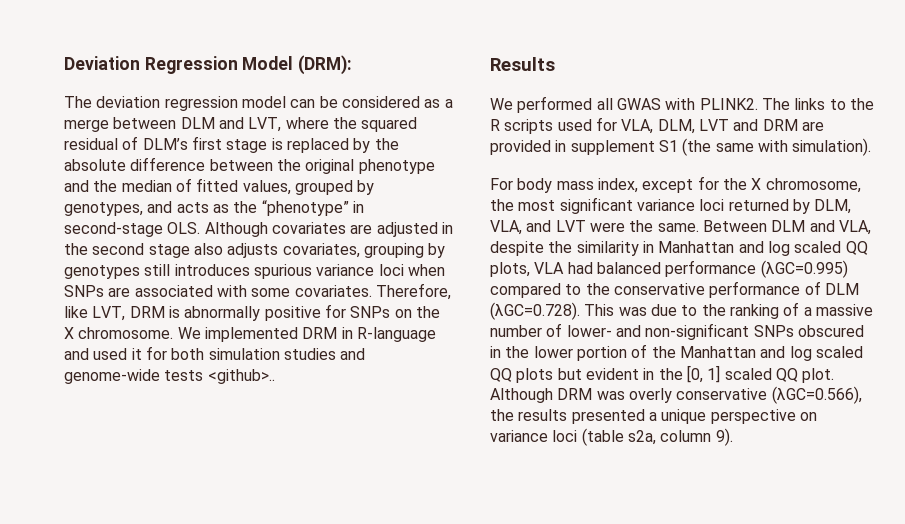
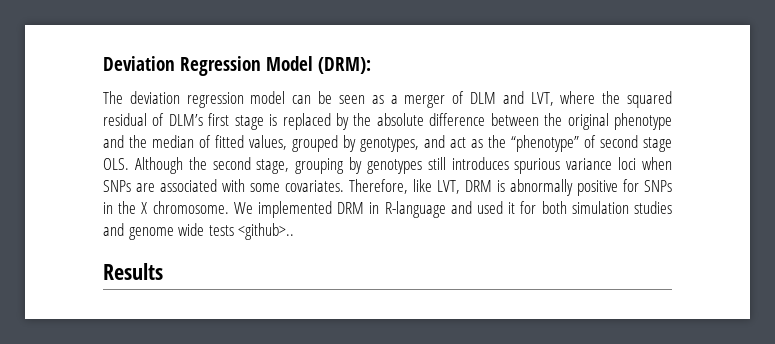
[341,96,420,108] considered -> [338,95,365,104] seen
[64,117,177,132] merge between -> [404,91,465,108] merger of
[176,202,209,213] acts -> [450,137,466,148] act
[352,201,364,213] [64,222,453,237] [64,243,360,258] in second-stage OLS. Although covariates are adjusted in the second stage also adjusts covariates, -> [584,135,672,152] [103,157,290,174] of second stage OLS. Although the second stage,
[394,309,412,318] on -> [103,202,113,214] in
[64,369,160,384] genome-wide -> [128,223,205,240] genome wide
[490,96,874,113] [490,117,824,134] [490,138,872,156] [490,176,861,193] [490,197,852,214] [490,220,871,235] [490,241,868,256] [490,260,848,278] [490,281,859,298] [490,302,873,320] [490,323,864,340] [490,344,863,361] [490,365,835,383] [490,386,862,404] [490,409,817,424] [490,428,733,446] // We performed all GWAS with PLINK2. The links to the R scripts used for VLA, DLM, LVT and DRM are provided in supplement S1 (the same with simulation). // For body mass index, except for the X chromosome, the most significant variance loci returned by DLM, VLA, and LVT were the same. Between DLM and VLA, despite the similarity in Manhattan and log scaled QQ plots, VLA had balanced performance (λGC=0.995) compared to the conservative performance of DLM (λGC=0.728). This was due to the ranking of a massive number of lower- and non-significant SNPs obscured in the lower portion of the Manhattan and log scaled QQ plots but evident in the [0, 1] scaled QQ plot. Although DRM was overly conservative (λGC=0.566), the results presented a unique perspective on variance loci (table s2a, column 9). -> (163, 271) none

